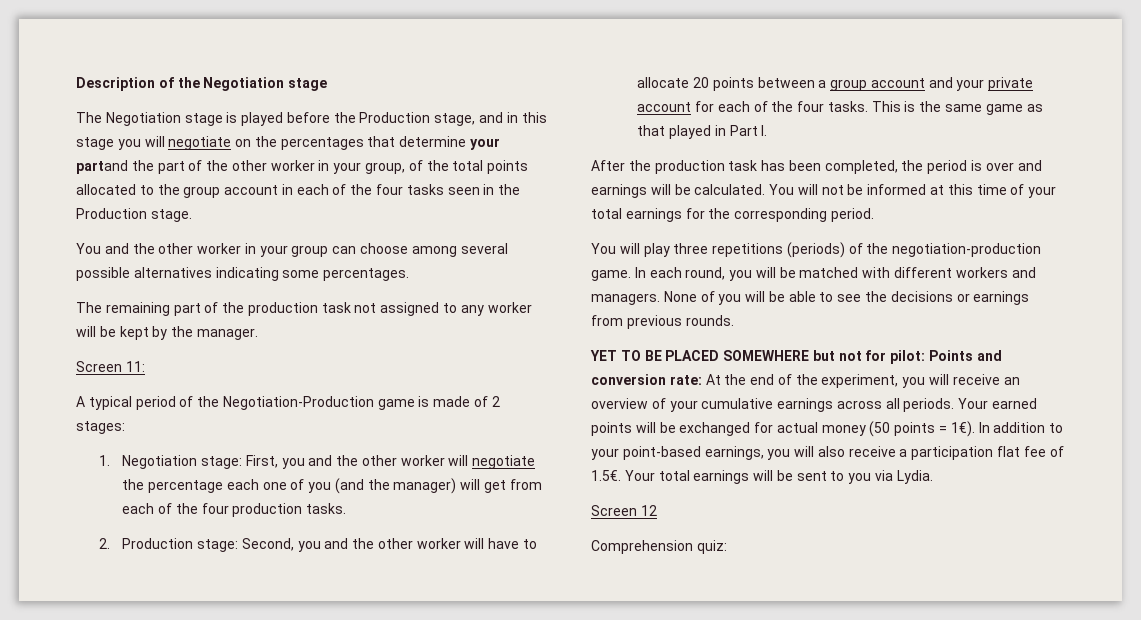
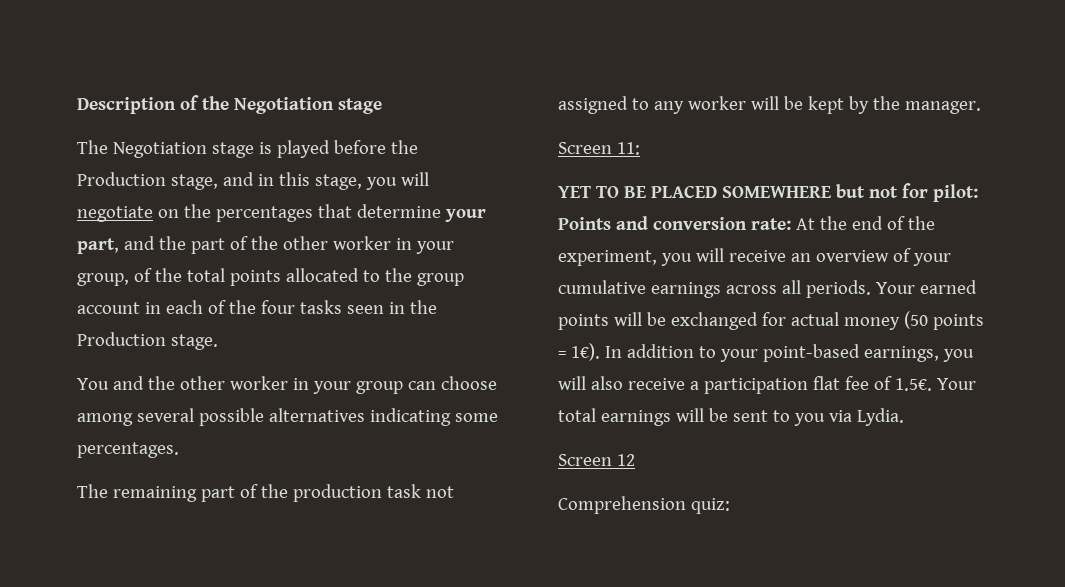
[76,137,114,150] stage -> [314,174,362,190] stage,
[76,160,128,174] partand -> [77,236,155,254] part, and
[76,396,500,410] [76,421,125,434] [99,455,536,469] [122,478,542,494] [122,503,347,517] [99,538,538,552] [637,77,1034,91] [637,101,1043,115] [637,125,768,139] [591,160,1042,174] [591,184,1057,198] [591,208,874,222] [591,242,1042,258] [591,267,1036,281] [591,291,1030,305] [591,315,734,329] // A typical period of the Negotiation-Production game is made of 2 stages: // 1. Negotiation stage: First, you and the other worker will negotiate the percentage each one of you (and the manager) will get from each of the four production tasks. // 2. Production stage: Second, you and the other worker will have to allocate 20 points between a group account and your private account for each of the four tasks. This is the same game as that played in Part I. // After the production task has been completed, the period is over and earnings will be calculated. You will not be informed at this time of your total earnings for the corresponding period. // You will play three repetitions (periods) of the negotiation-production game. In each round, you will be matched with different workers and managers. None of you will be able to see the decisions or earnings from previous rounds. -> (640, 148) none

